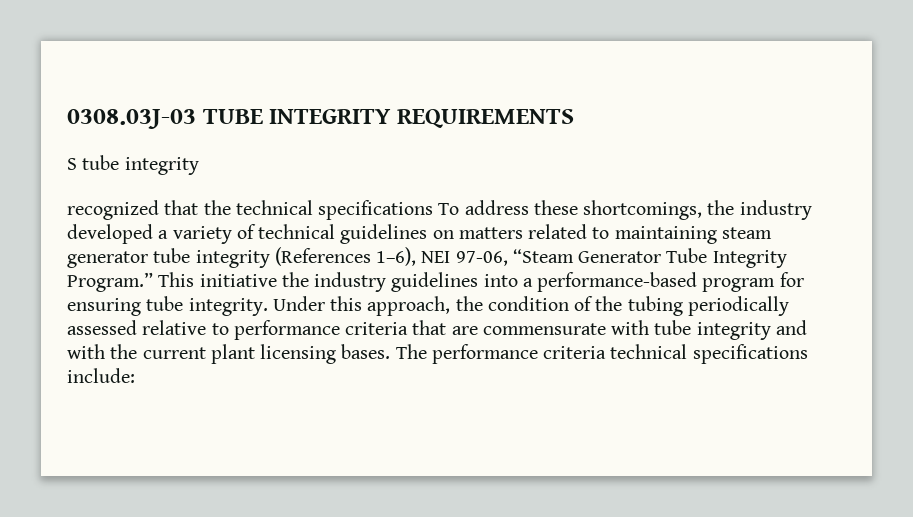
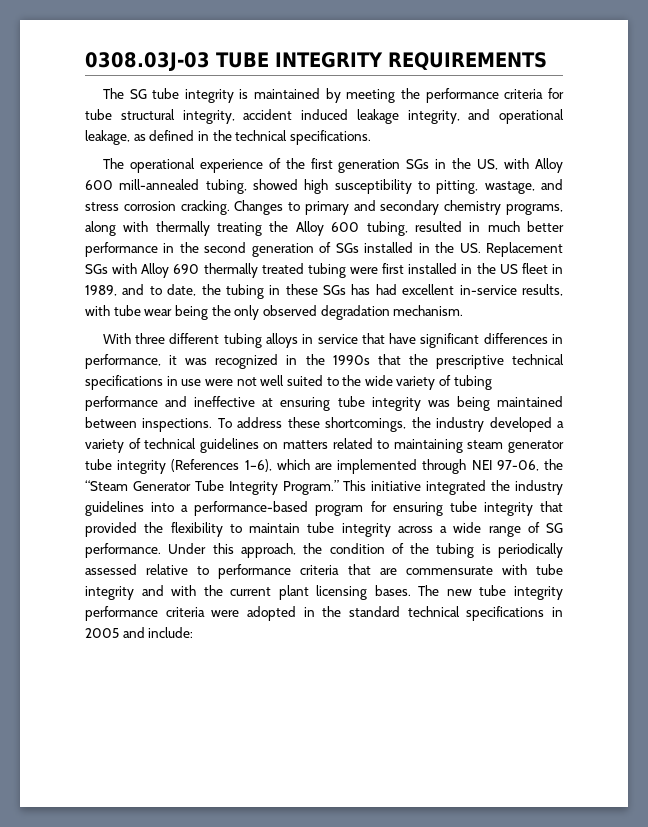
[67,155,199,175] [67,200,159,220] S tube integrity // recognized -> [102,88,564,103] [85,109,564,124] [85,130,371,145] [102,158,563,173] [85,179,563,194] [85,200,563,215] [85,221,565,236] [85,242,563,257] [85,263,564,278] [85,284,563,299] [85,305,464,320] [102,333,563,348] [85,354,370,369] The SG tube integrity is maintained by meeting the performance criteria for tube structural integrity, accident induced leakage integrity, and operational leakage, as defined in the technical specifications. // The operational experience of the first generation SGs in the US, with Alloy 600 mill-annealed tubing, showed high susceptibility to pitting, wastage, and stress corrosion cracking. Changes to primary and secondary chemistry programs, along with thermally treating the Alloy 600 tubing, resulted in much better performance in the second generation of SGs installed in the US. Replacement SGs with Alloy 690 thermally treated tubing were first installed in the US fleet in 1989, and to date, the tubing in these SGs has had excellent in-service results, with tube wear being the only observed degradation mechanism. // With three different tubing alloys in service that have significant differences in performance, it was recognized in the 1990s
[235,200,434,220] technical specifications -> [435,354,564,369] [85,375,492,390] [85,396,563,411] [85,417,213,432] prescriptive technical specifications in use were not well suited to the wide variety of tubing performance and ineffective at ensuring tube integrity was being maintained between inspections.
(417, 256) none -> [276,459,467,474] which are implemented through
(508, 258) none -> [543,459,563,470] the
(277, 280) none -> [426,480,487,495] integrated
[188,298,268,316] integrity. -> [483,501,563,516] [85,522,563,537] [85,543,161,558] integrity that provided the flexibility to maintain tube integrity across a wide range of SG performance.
(683, 306) none -> [481,544,491,554] is
[431,344,808,364] performance criteria technical specifications -> [446,585,563,600] [85,606,563,621] [85,627,145,638] new tube integrity performance criteria were adopted in the standard technical specifications in 2005 and

